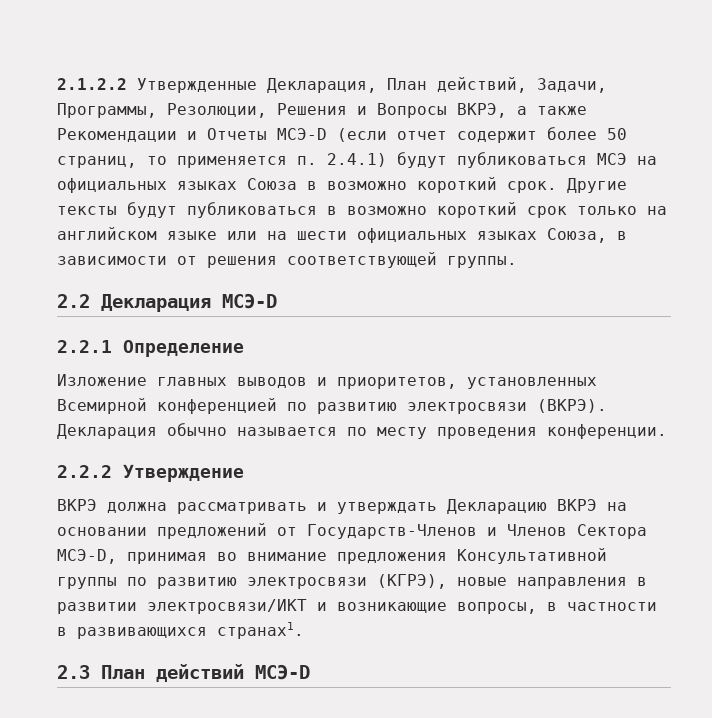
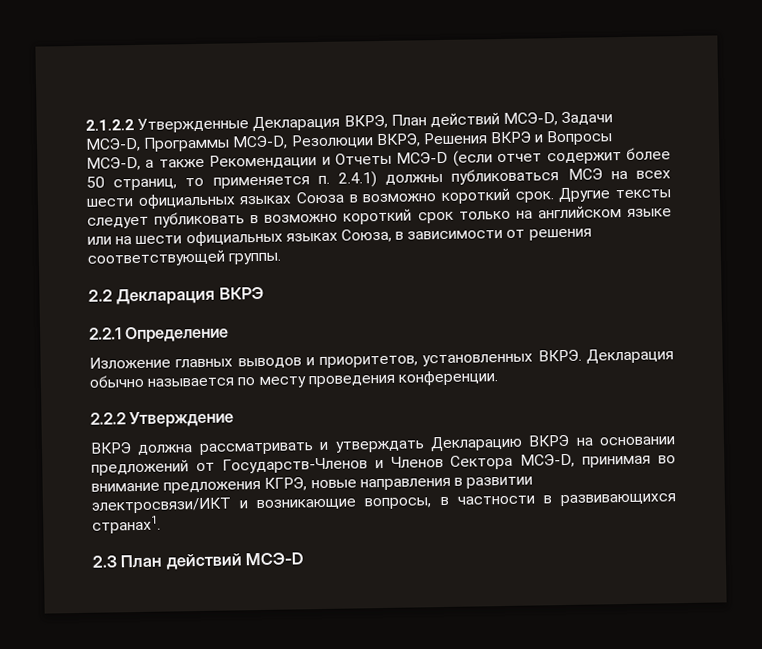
[267,77,607,93] [57,103,347,118] Декларация, План действий, Задачи, Программы, Резолюции, Решения -> [252,111,614,132] [85,131,533,152] Декларация ВКРЭ, План действий МСЭ-D, Задачи МСЭ-D, Программы МСЭ-D, Резолюции ВКРЭ, Решения ВКРЭ
[457,103,507,118] ВКРЭ, -> [86,156,141,171] МСЭ-D,
[397,152,447,168] будут -> [385,173,444,185] должны
(657, 160) none -> [636,170,671,179] [86,198,134,207] всех шести
[127,202,317,218] будут публиковаться -> [87,211,246,229] следует публиковать
[222,293,277,309] МСЭ-D -> [218,286,264,300] ВКРЭ
[57,398,607,414] Всемирной конференцией по развитию электросвязи (ВКРЭ). -> [537,349,582,362] ВКРЭ.
[457,548,607,564] [57,574,447,589] Консультативной группы по развитию электросвязи (КГРЭ), -> [264,477,308,491] КГРЭ,

